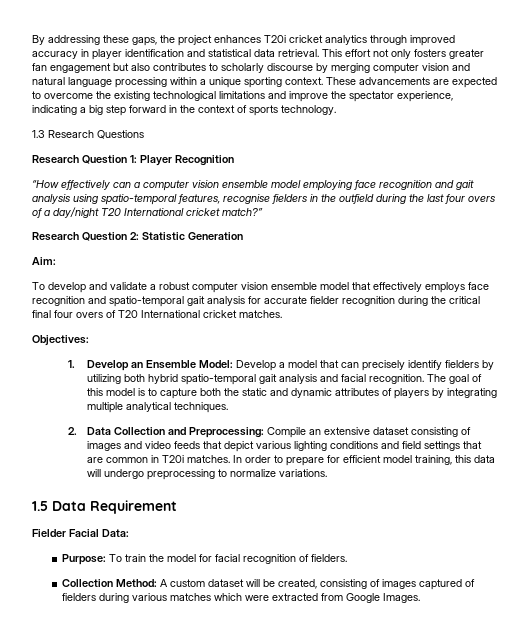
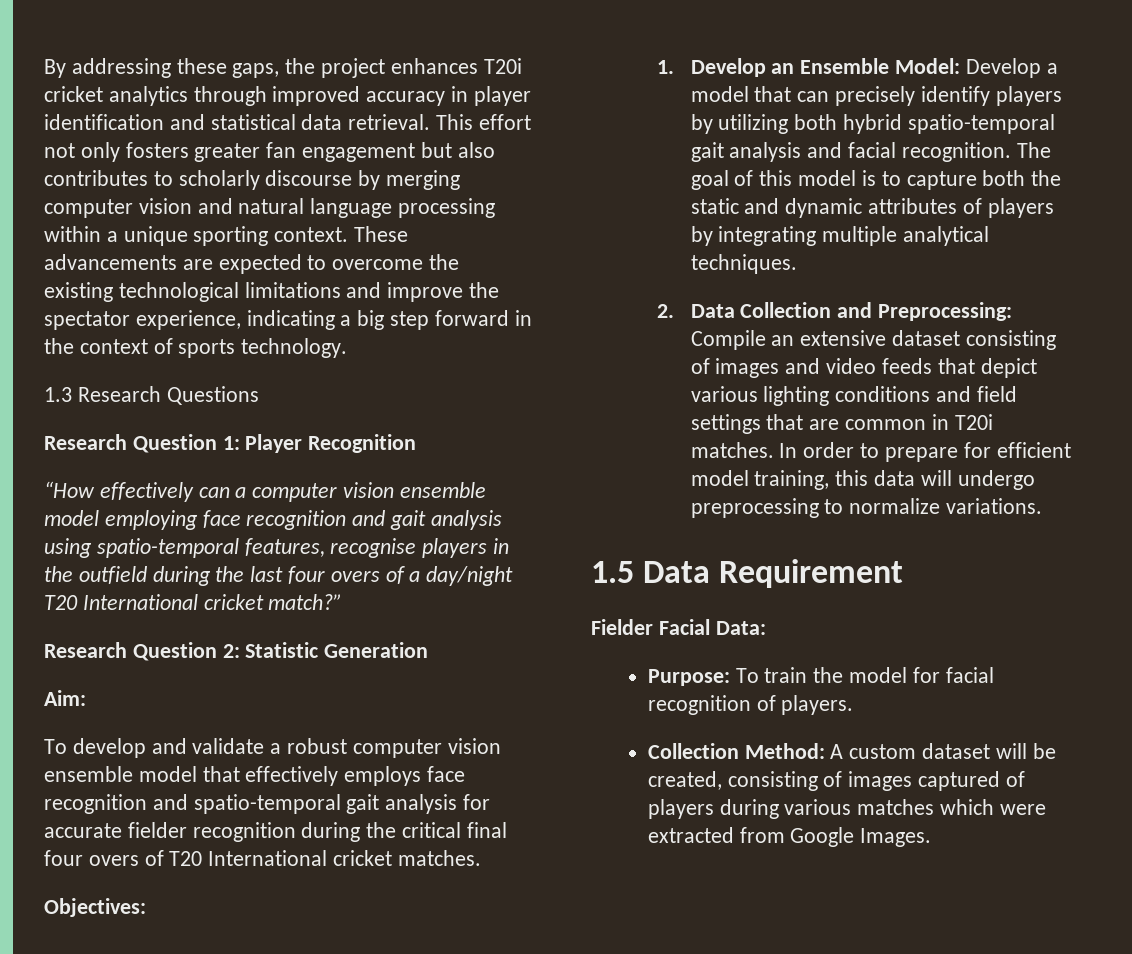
[272,194,307,204] fielders -> [422,538,488,558] players
[444,360,479,368] fielders -> [995,86,1062,106] players
[311,554,348,562] fielders. -> [781,695,854,715] players.
[62,593,97,601] fielders -> [647,799,714,819] players

